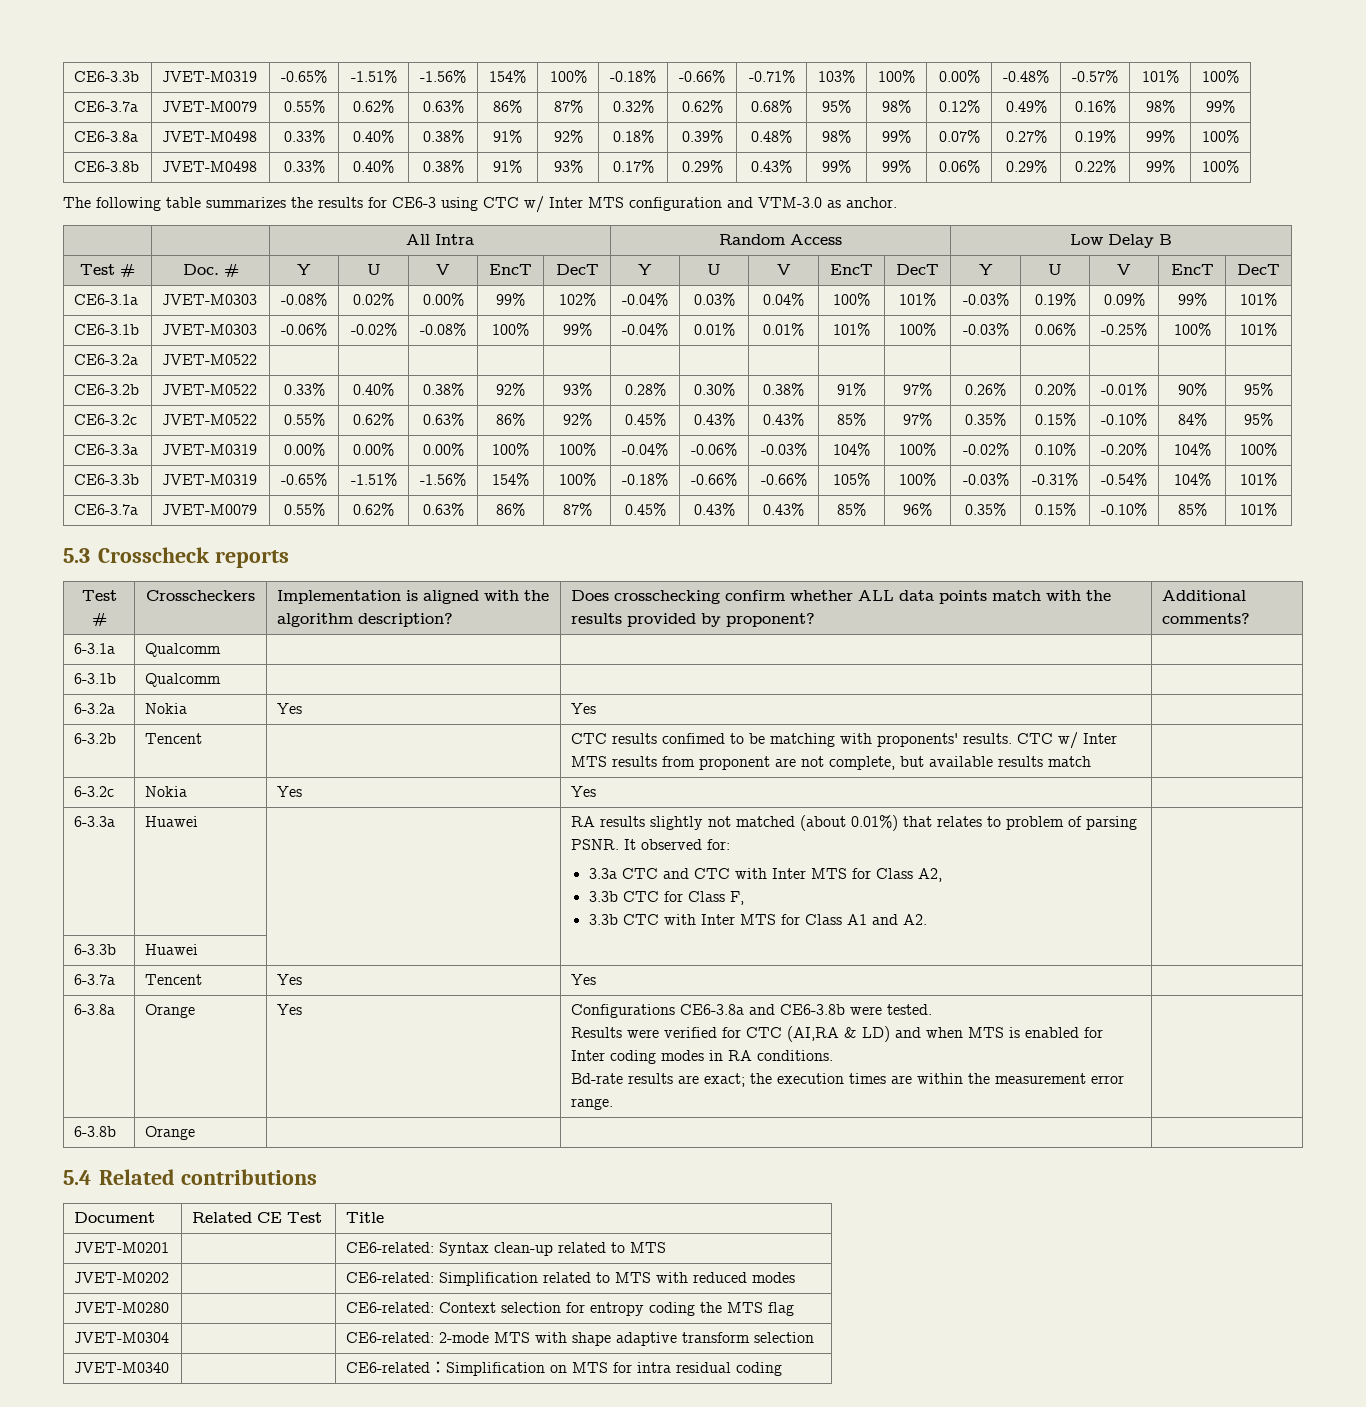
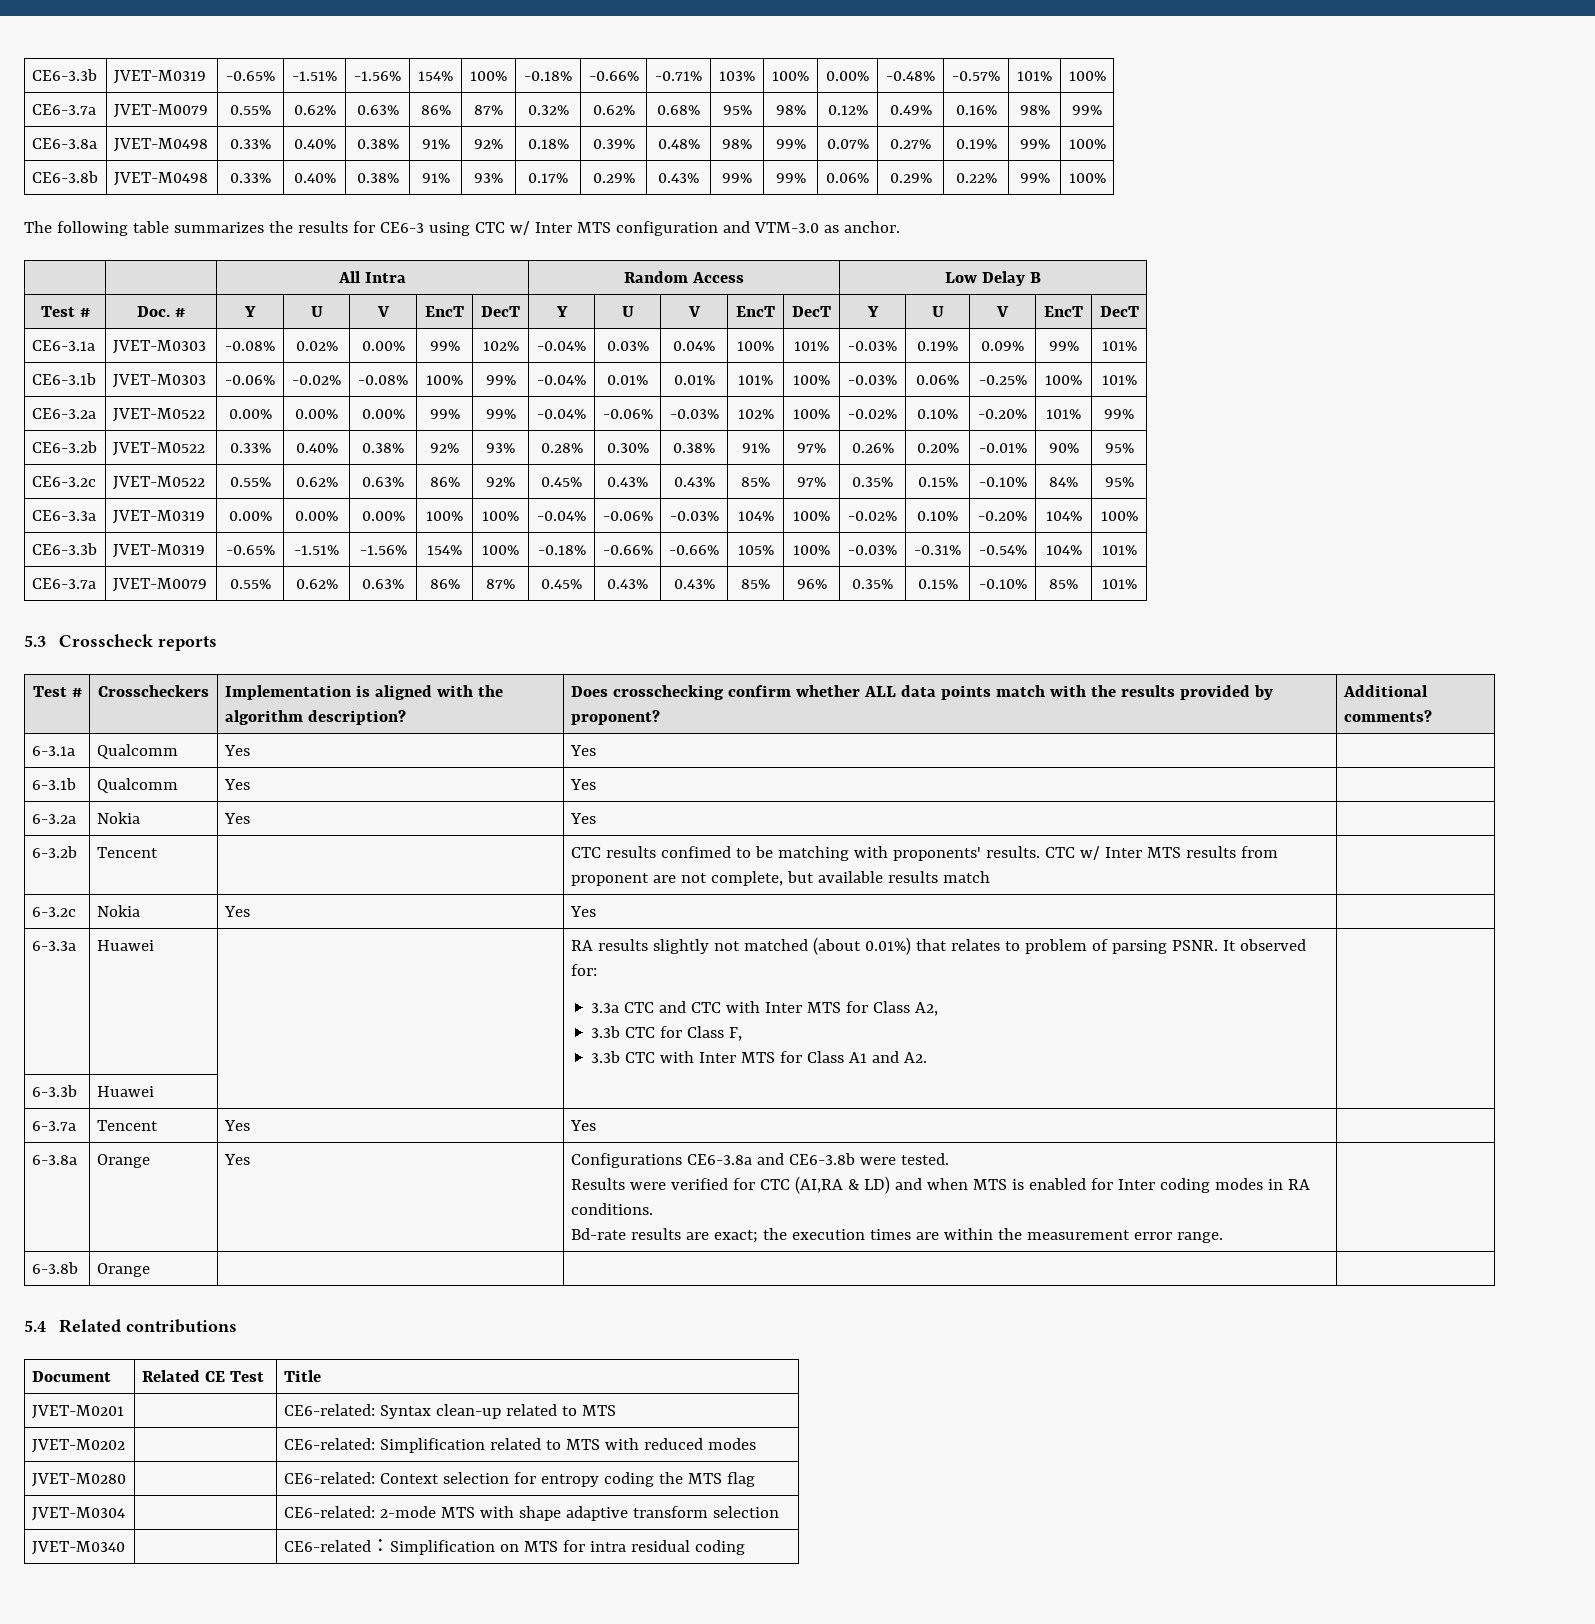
(258, 359) | | | | | | | | | | | | | | -> [228,409,272,419] [295,409,338,419] [361,409,405,419] [429,409,460,419] [485,409,516,419] [537,409,586,419] [602,409,653,419] [669,409,719,419] [737,409,774,419] [793,409,830,419] [848,409,897,419] [917,409,958,419] [978,409,1027,419] [1046,409,1081,419] [1104,409,1134,419] 0.00% | 0.00% | 0.00% | 99% | 99% | -0.04% | -0.06% | -0.03% | 102% | 100% | -0.02% | 0.10% | -0.20% | 101% | 99%
(222, 650) | -> [223,745,250,756] [569,745,596,756] Yes | Yes
(222, 680) | -> [223,779,250,790] [569,779,596,790] Yes | Yes

